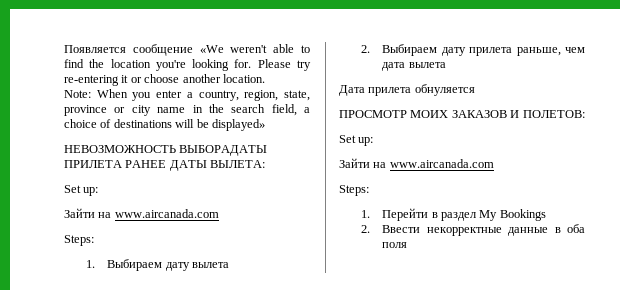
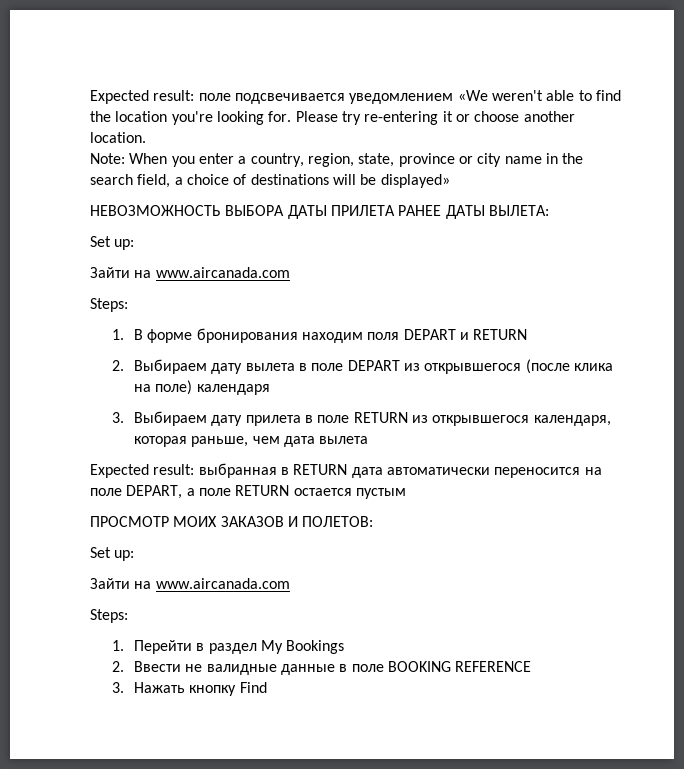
[64,44,193,56] Появляется сообщение -> [90,90,454,104] Expected result: поле подсвечивается уведомлением
[179,145,268,156] ВЫБОРАДАТЫ -> [225,205,327,219] ВЫБОРА ДАТЫ
[107,259,230,271] [360,44,585,56] [382,62,446,71] [339,84,475,96] Выбираем дату вылета // 2. Выбираем дату прилета раньше, чем дата вылета // Дата прилета обнуляется -> [134,328,528,343] [112,359,614,374] [134,380,270,395] [112,411,611,426] [134,436,369,447] [90,463,602,478] [90,485,406,499] В форме бронирования находим поля DEPART и RETURN // 2. Выбираем дату вылета в поле DEPART из открывшегося (после клика на поле) календаря // 3. Выбираем дату прилета в поле RETURN из открывшегося календаря, которая раньше, чем дата вылета // Expected result: выбранная в RETURN дата автоматически переносится на поле DEPART, а поле RETURN остается пустым
[426,224,585,236] [382,242,408,248] некорректные данные в оба поля -> [185,661,532,675] [112,682,267,696] не валидные данные в поле BOOKING REFERENCE // 3. Нажать кнопку Find

